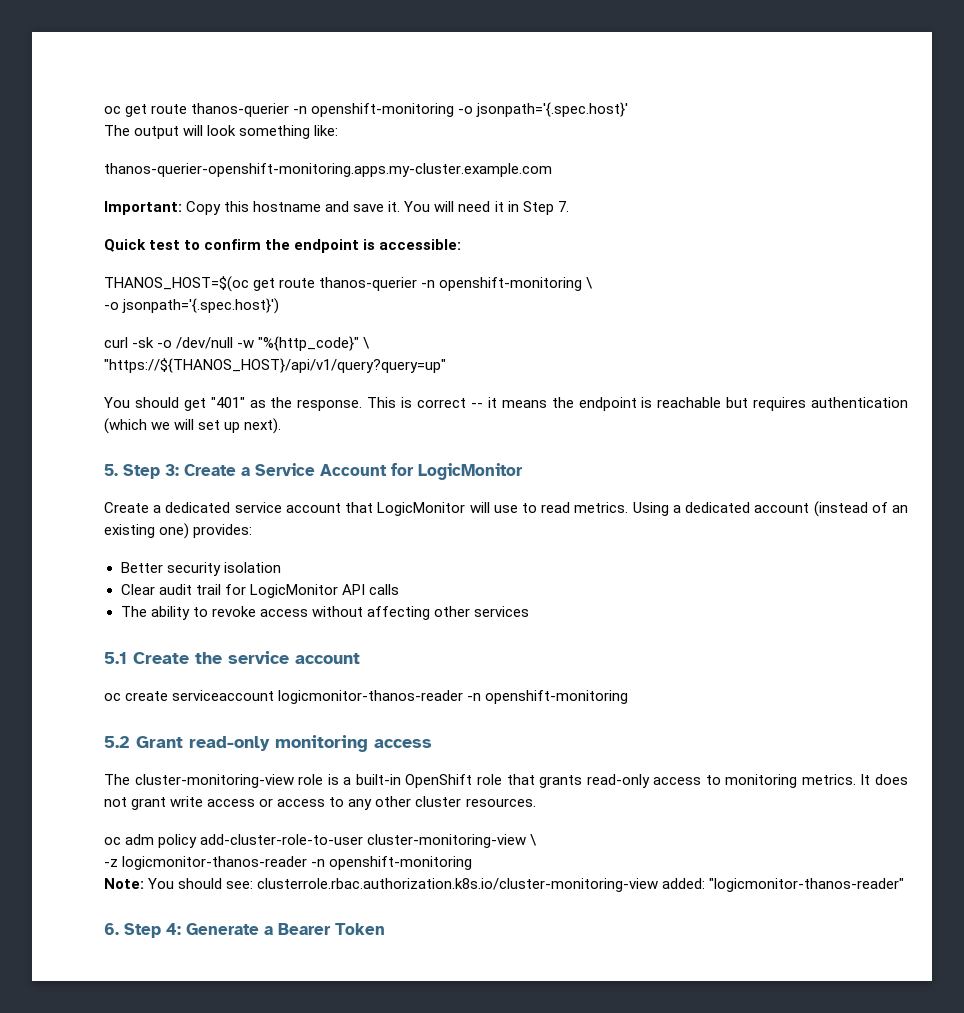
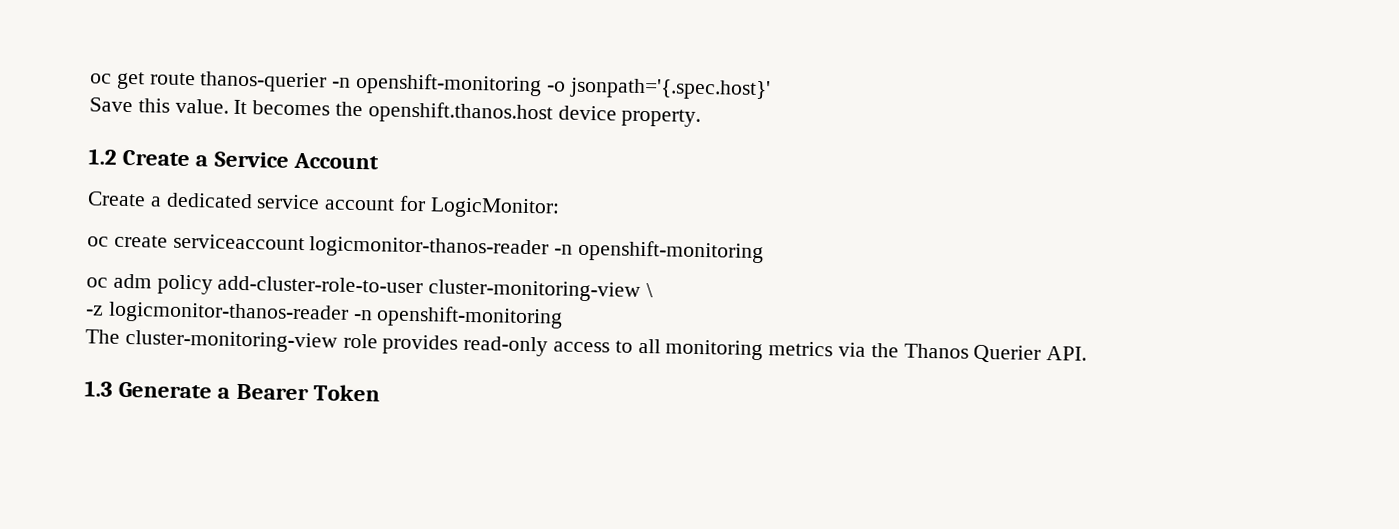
[104,125,339,139] [104,163,552,177] [104,201,569,215] [104,239,462,253] [104,276,594,292] [104,298,280,314] [104,336,371,351] [104,358,446,373] [104,397,909,411] [104,418,282,434] [104,464,179,479] The output will look something like: // thanos-querier-openshift-monitoring.apps.my-cluster.example.com // Important: Copy this hostname and save it. You will need it in Step 7. // Quick test to confirm the endpoint is accessible: // THANOS_HOST=$(oc get route thanos-querier -n openshift-monitoring \ // -o jsonpath='{.spec.host}') // curl -sk -o /dev/null -w "%{http_code}" \ // "https://${THANOS_HOST}/api/v1/query?query=up" // You should get "401" as the response. This is correct -- it means the endpoint is reachable but requires authentication (which we will set up next). // 5. Step 3: -> [89,97,702,128] [88,148,117,165] Save this value. It becomes the openshift.thanos.host device property. // 1.2
[391,463,523,480] for LogicMonitor -> (379, 161) none
[345,501,908,517] [104,523,253,539] [120,562,281,576] [120,584,399,598] [120,606,529,620] [104,651,360,664] that LogicMonitor will use to read metrics. Using a dedicated account (instead of an existing one) provides: // Better security isolation // Clear audit trail for LogicMonitor API calls // The ability to revoke access without affecting other services // 5.1 Create the service account -> [399,195,560,219] for LogicMonitor:
[104,735,432,752] [104,774,908,788] [104,796,536,810] // 5.2 Grant read-only monitoring access // The cluster-monitoring-view role is a built-in OpenShift role that grants read-only access to monitoring metrics. It does not grant write access or access to any other cluster resources. -> (765, 251) none
[104,878,905,892] [104,923,181,938] Note: You should see: clusterrole.rbac.authorization.k8s.io/cluster-monitoring-view added: "logicmonitor-thanos-reader" // 6. Step 4: -> [85,329,1088,363] [84,380,113,397] The cluster-monitoring-view role provides read-only access to all monitoring metrics via the Thanos Querier API. // 1.3

